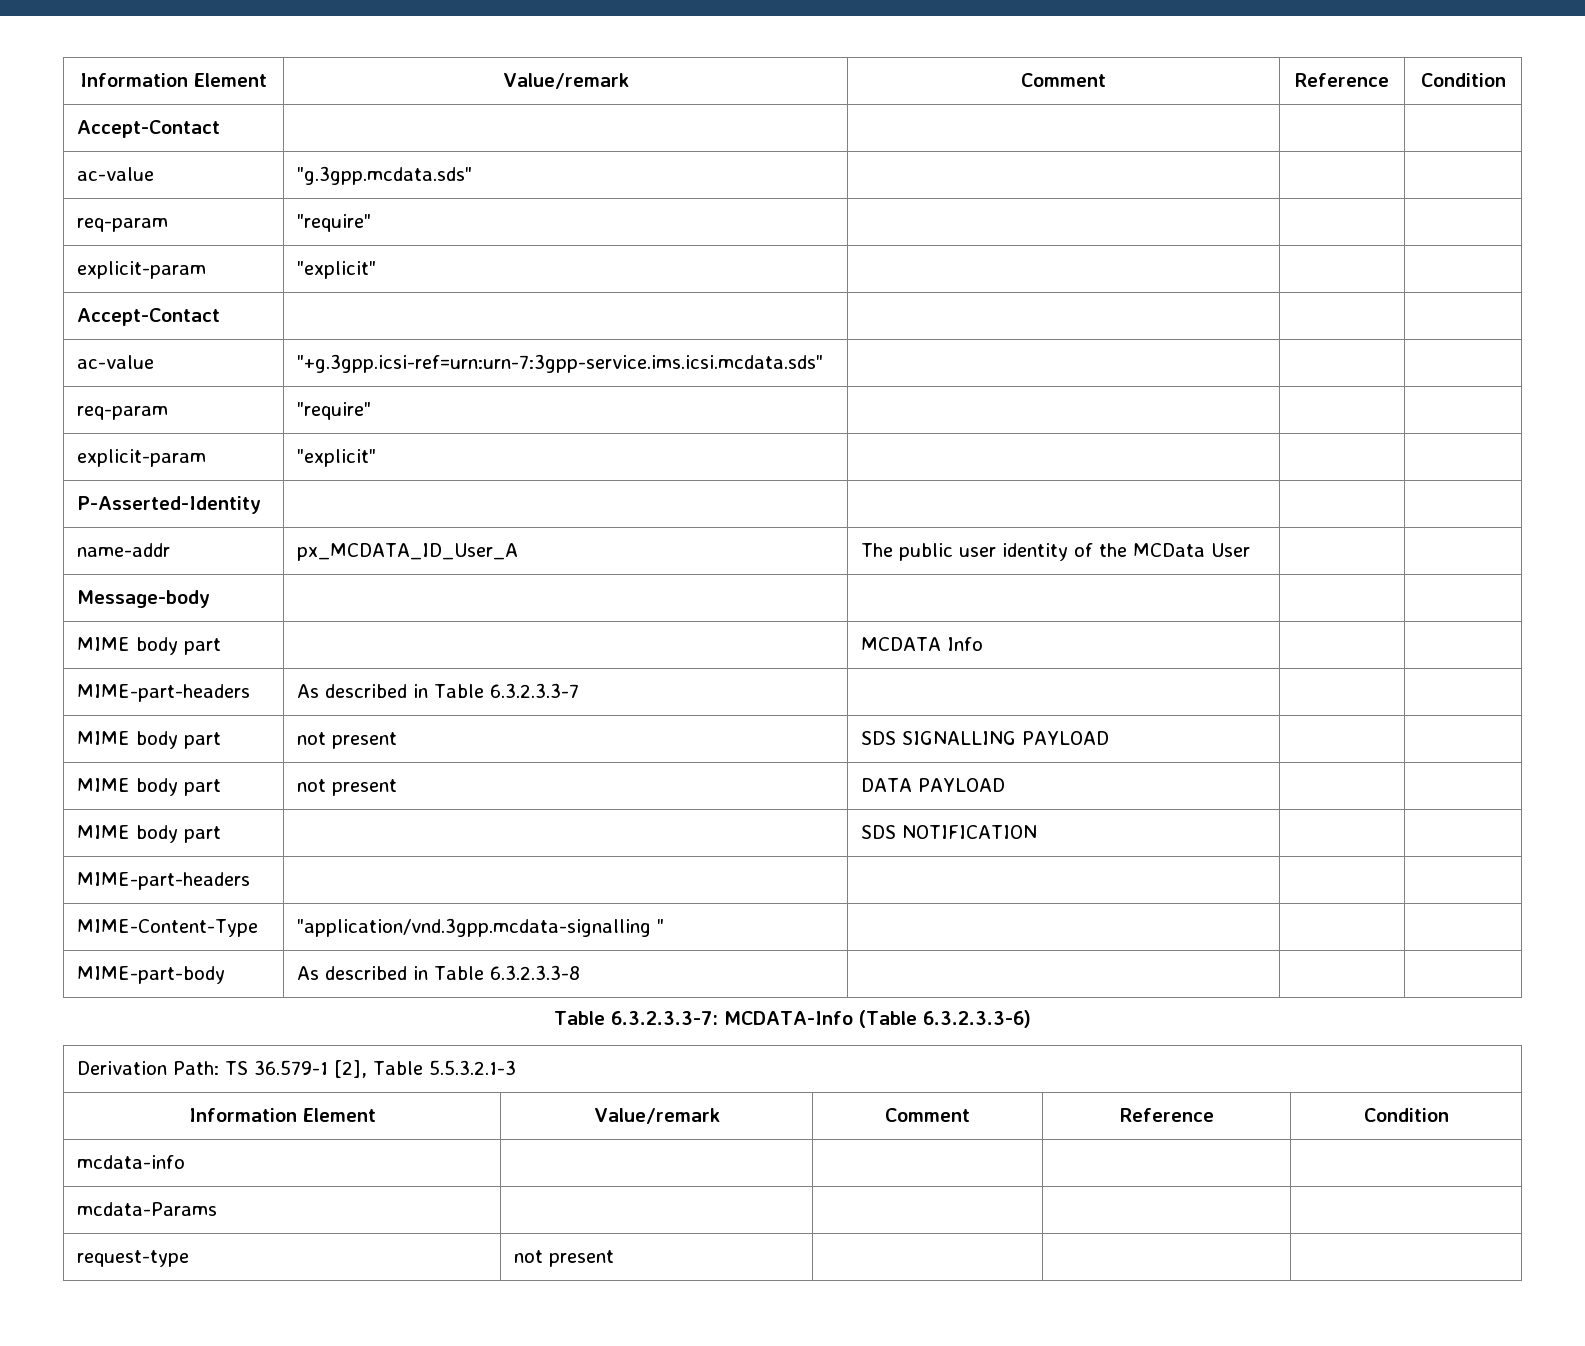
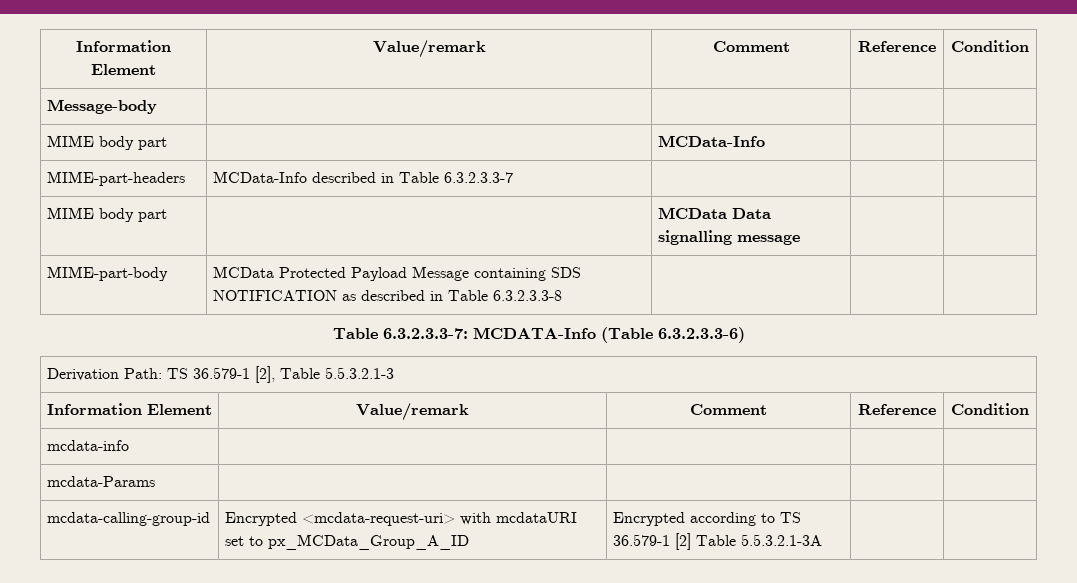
[80,73,267,87] [502,73,629,89] [1021,73,1106,87] [1295,73,1389,87] [1420,73,1506,87] [77,120,221,138] [77,167,155,181] [297,166,473,185] [77,218,169,232] [297,214,372,232] [77,261,207,279] [297,261,377,279] [77,308,221,326] [77,355,155,369] [297,354,824,373] [77,406,169,420] [297,402,372,420] [77,449,207,467] [297,449,377,467] [77,496,262,514] [77,543,171,557] [297,543,519,561] [861,543,1251,561] Information Element | Value/remark | Comment | Reference | Condition // Accept-Contact | | | | // ac-value | "g.3gpp.mcdata.sds" | | | // req-param | "require" | | | // explicit-param | "explicit" | | | // Accept-Contact | | | | // ac-value | "+g.3gpp.icsi-ref=urn:urn-7:3gpp-service.ims.icsi.mcdata.sds" | | | // req-param | "require" | | | // explicit-param | "explicit" | | | // P-Asserted-Identity | | | | // name-addr | px_MCDATA_ID_User_A | The public user identity of the MCData User | | -> [76,40,171,52] [91,64,156,75] [372,40,486,58] [712,41,790,52] [858,41,936,52] [951,40,1029,52] Information Element | Value/remark | Comment | Reference | Condition
[861,637,984,651] [77,684,251,702] [297,684,320,698] MCDATA Info | | // MIME-part-headers | As -> [657,135,765,147] [46,171,185,186] [212,171,307,183] MCData-Info | | // MIME-part-headers | MCData-Info
[297,732,398,749] [861,731,1110,745] [77,778,222,796] [297,779,398,796] [861,778,1006,792] [77,825,222,843] [861,825,1038,839] [77,872,251,890] [77,919,259,937] [297,918,665,937] [77,966,226,984] [297,966,320,980] not present | SDS SIGNALLING PAYLOAD | | // MIME body part | not present | DATA PAYLOAD | | // MIME body part | | SDS NOTIFICATION | | // MIME-part-headers | | | | // MIME-Content-Type | "application/vnd.3gpp.mcdata-signalling " | | | // MIME-part-body | As -> [657,207,771,219] [657,230,800,245] [46,266,168,281] [212,266,581,281] [212,290,356,301] | MCData Data signalling message | | // MIME-part-body | MCData Protected Payload Message containing SDS NOTIFICATION as
[77,1250,190,1267] [514,1250,615,1267] request-type | not present | -> [46,512,210,526] [224,512,577,526] [224,534,469,550] [612,512,801,526] [612,533,822,550] mcdata-calling-group-id | Encrypted <mcdata-request-uri> with mcdataURI set to px_MCData_Group_A_ID | Encrypted according to TS 36.579-1 [2] Table 5.5.3.2.1-3A

